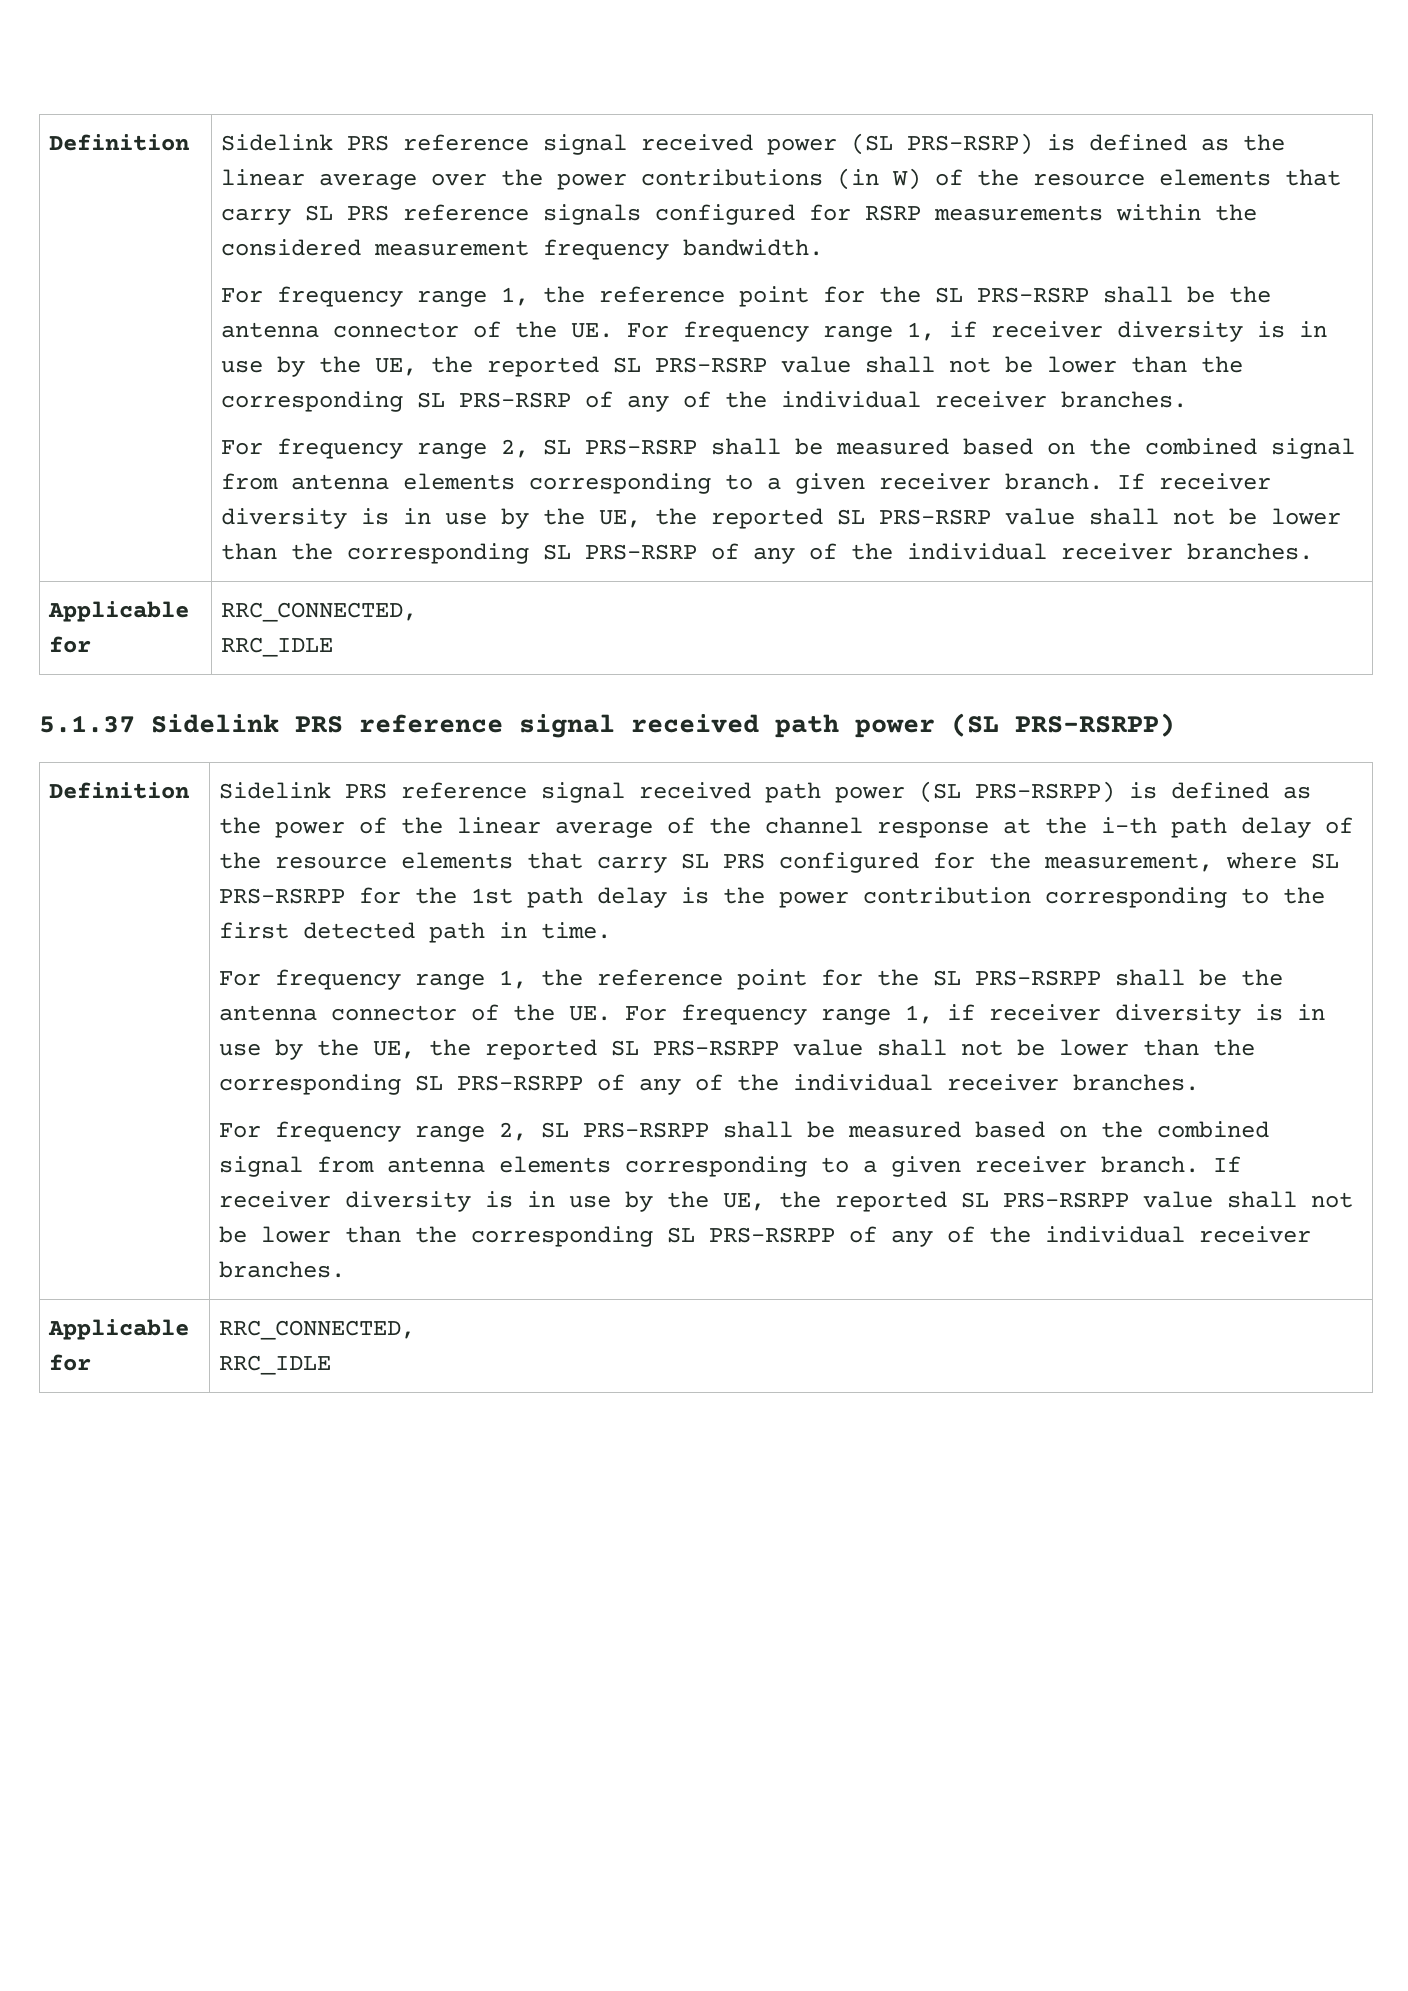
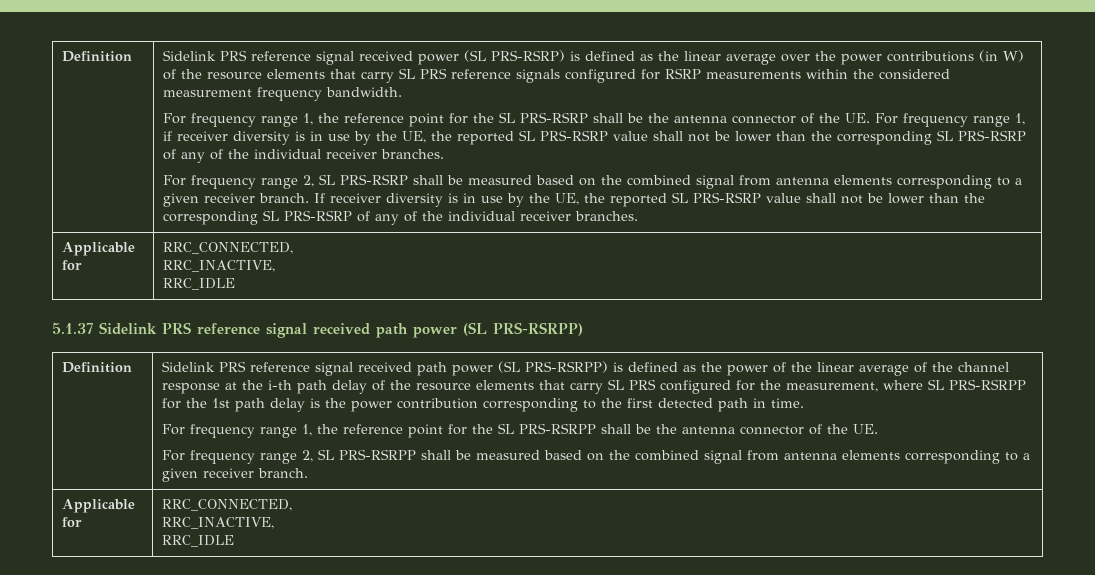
(418, 612) none -> [162,260,275,272] // RRC_INACTIVE,
[625,1004,1326,1025] [219,1039,1256,1060] [219,1074,1200,1095] For frequency range 1, if receiver diversity is in use by the UE, the reported SL PRS-RSRPP value shall not be lower than the corresponding SL PRS-RSRPP of any of the individual receiver branches. -> (878, 429) none
[1213,1156,1242,1172] [219,1191,1354,1212] [219,1226,1312,1247] [219,1261,346,1278] [48,1319,190,1340] [49,1354,92,1371] [219,1320,416,1340] If receiver diversity is in use by the UE, the reported SL PRS-RSRPP value shall not be lower than the corresponding SL PRS-RSRPP of any of the individual receiver branches. // Applicable for | RRC_CONNECTED, -> [61,499,135,513] [61,517,82,527] [161,499,292,511] [161,517,274,529] // Applicable for | RRC_CONNECTED, // RRC_INACTIVE,

